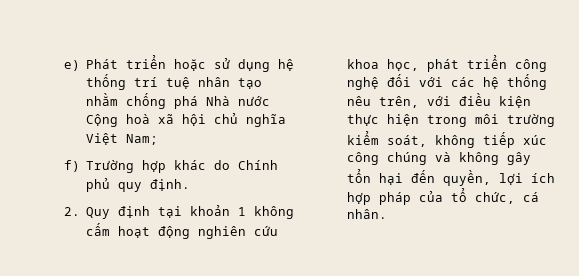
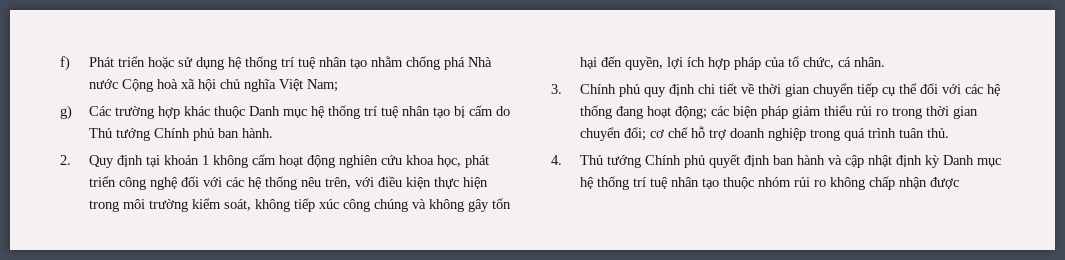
[64,60,80,71] e) -> [60,56,70,71] f)
[64,160,279,173] [86,178,191,192] f) Trường hợp khác do Chính phủ quy định. -> [60,105,510,120] [88,128,273,141] g) Các trường hợp khác thuộc Danh mục hệ thống trí tuệ nhân tạo bị cấm do Thủ tướng Chính phủ ban hành.
(388, 214) none -> [551,83,1000,97] [579,105,978,119] [579,126,949,141] [551,154,1001,168] [579,176,959,190] // 3. Chính phủ quy định chi tiết về thời gian chuyển tiếp cụ thể đối với các hệ thống đang hoạt động; các biện pháp giảm thiểu rủi ro trong thời gian chuyển đổi; cơ chế hỗ trợ doanh nghiệp trong quá trình tuân thủ. // 4. Thủ tướng Chính phủ quyết định ban hành và cập nhật định kỳ Danh mục hệ thống trí tuệ nhân tạo thuộc nhóm rủi ro không chấp nhận được

